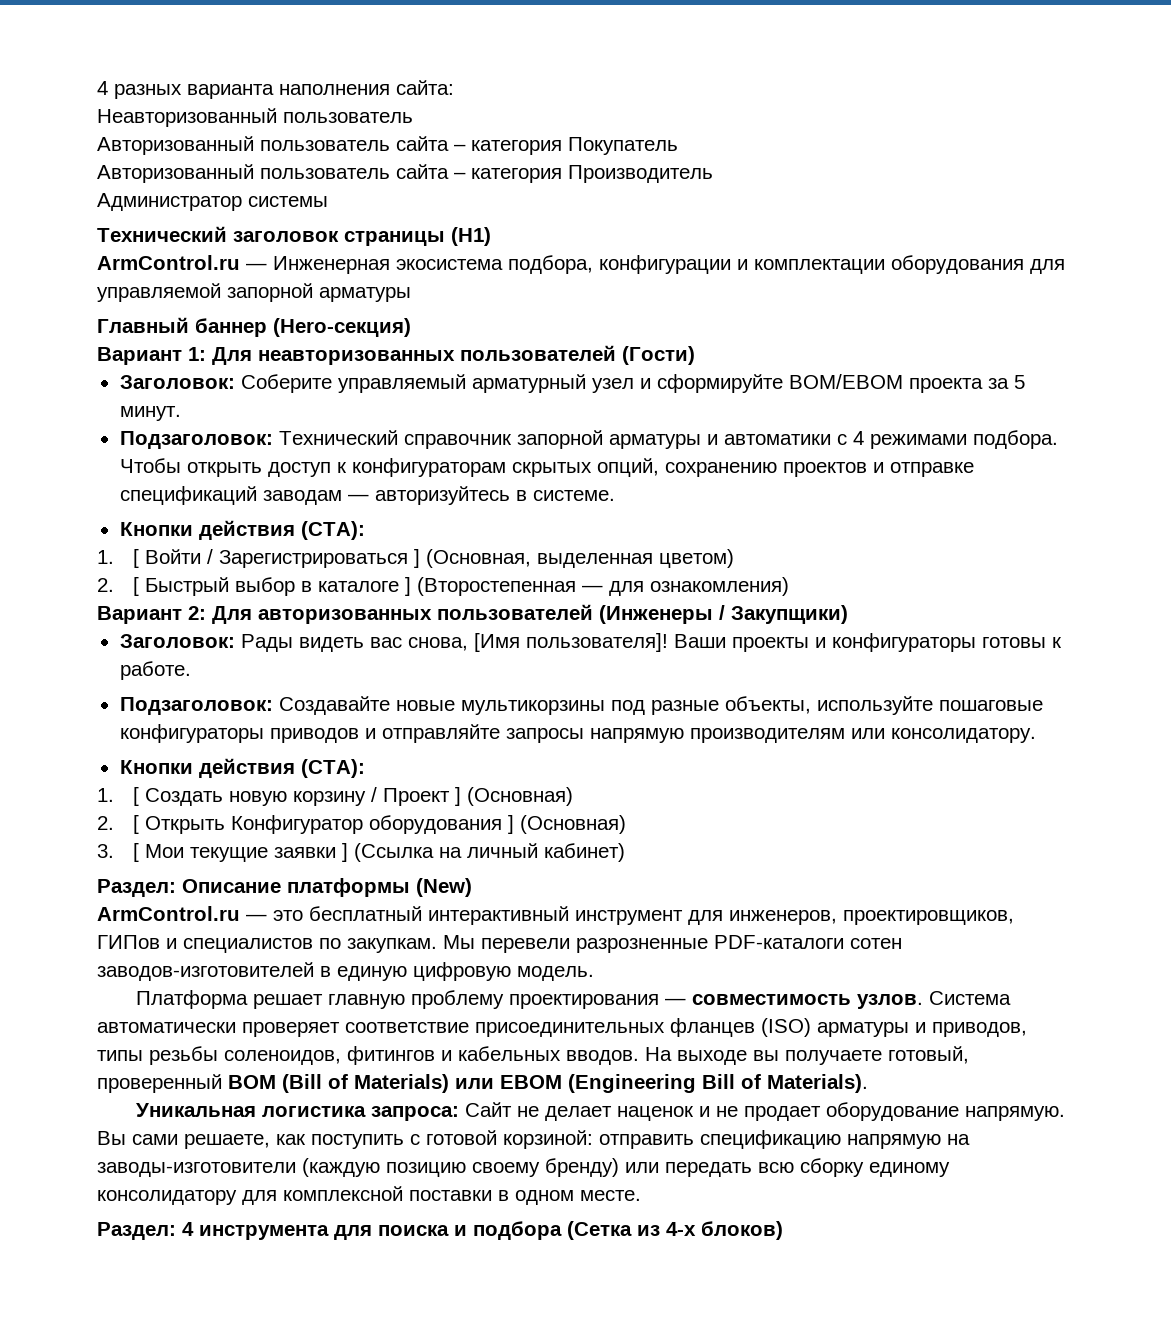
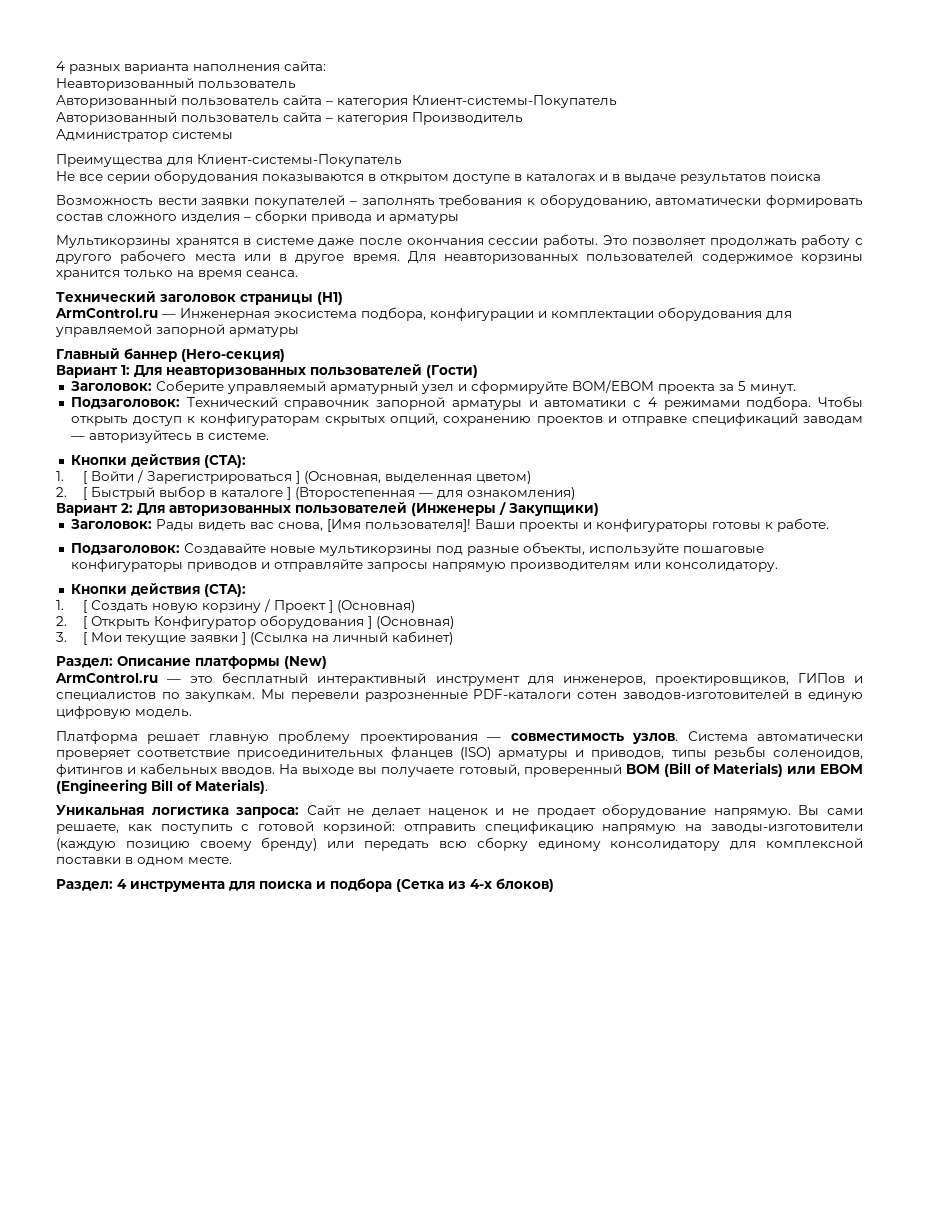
[568,137,678,155] Покупатель -> [412,95,617,108] Клиент-системы-Покупатель
(328, 201) none -> [56,154,402,167] [56,170,821,184] [56,194,863,208] [56,210,459,224] [56,234,864,248] [56,250,863,264] [56,270,298,280] // Преимущества для Клиент-системы-Покупатель // Не все серии оборудования показываются в открытом доступе в каталогах и в выдаче результатов поиска // Возможность вести заявки покупателей – заполнять требования к оборудованию, автоматически формировать состав сложного изделия – сборки привода и арматуры // Мультикорзины хранятся в системе даже после окончания сессии работы. Это позволяет продолжать работу с другого рабочего места или в другое время. Для неавторизованных пользователей содержимое корзины хранится только на время сеанса.

